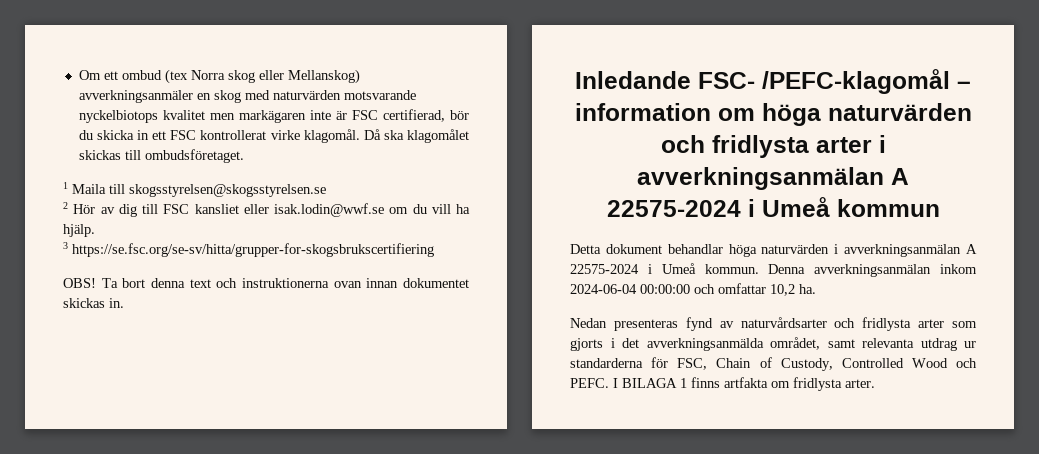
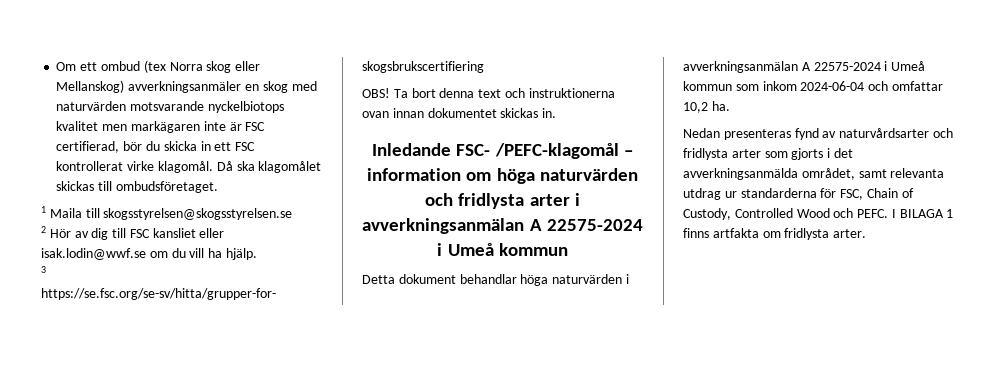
[704,264,932,277] kommun. Denna avverkningsanmälan -> [683,81,759,91] kommun som
[640,284,690,294] 00:00:00 -> (865, 86) none

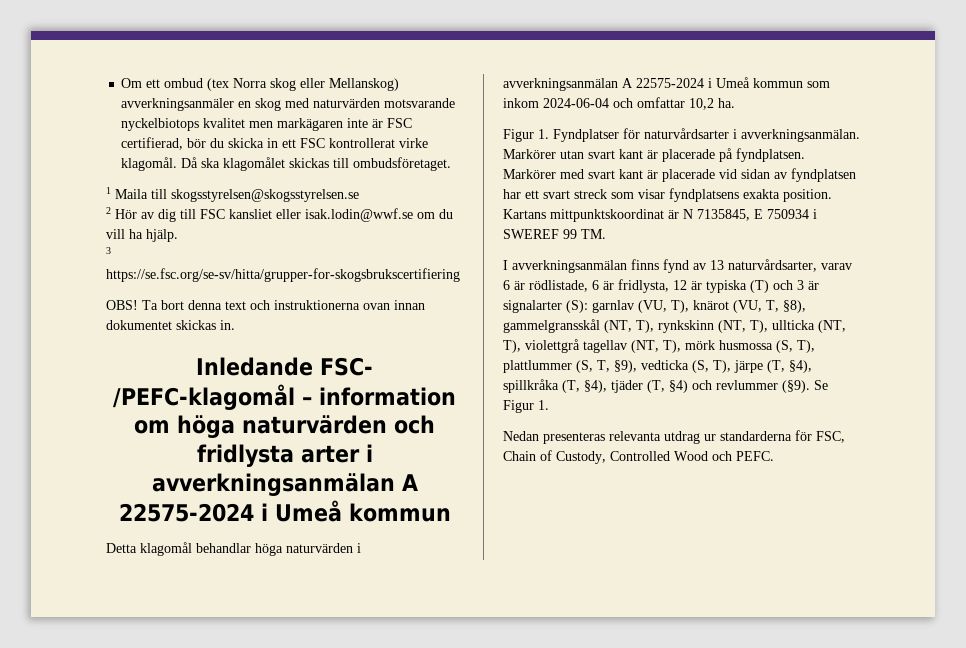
[398,274,456,284] dokument -> [140,542,192,556] klagomål
[683,128,953,140] [683,148,853,160] [683,168,887,180] Nedan presenteras fynd av naturvårdsarter och fridlysta arter som gjorts i det avverkningsanmälda området, samt -> [503,128,860,142] [503,148,805,162] [503,168,856,182] [503,188,832,202] [503,209,817,222] [503,229,606,239] [503,259,852,273] [503,279,819,293] [503,300,806,313] [503,319,846,333] [503,339,815,353] [503,360,812,373] [503,379,828,393] [503,400,549,413] [503,431,605,444] Figur 1. Fyndplatser för naturvårdsarter i avverkningsanmälan. Markörer utan svart kant är placerade på fyndplatsen. Markörer med svart kant är placerade vid sidan av fyndplatsen har ett svart streck som visar fyndplatsens exakta position. Kartans mittpunktskoordinat är N 7135845, E 750934 i SWEREF 99 TM. // I avverkningsanmälan finns fynd av 13 naturvårdsarter, varav 6 är rödlistade, 6 är fridlysta, 12 är typiska (T) och 3 är signalarter (S): garnlav (VU, T), knärot (VU, T, §8), gammelgransskål (NT, T), rynkskinn (NT, T), ullticka (NT, T), violettgrå tagellav (NT, T), mörk husmossa (S, T), plattlummer (S, T, §9), vedticka (S, T), järpe (T, §4), spillkråka (T, §4), tjäder (T, §4) och revlummer (§9). Se Figur 1. // Nedan presenteras
[891,209,954,218] [683,228,867,240] I BILAGA 1 finns artfakta om fridlysta arter. -> (774, 456) none

